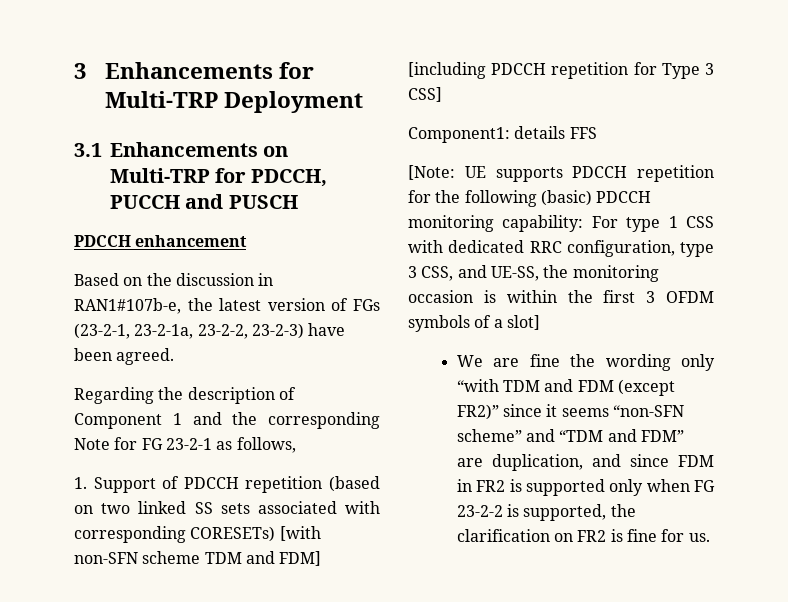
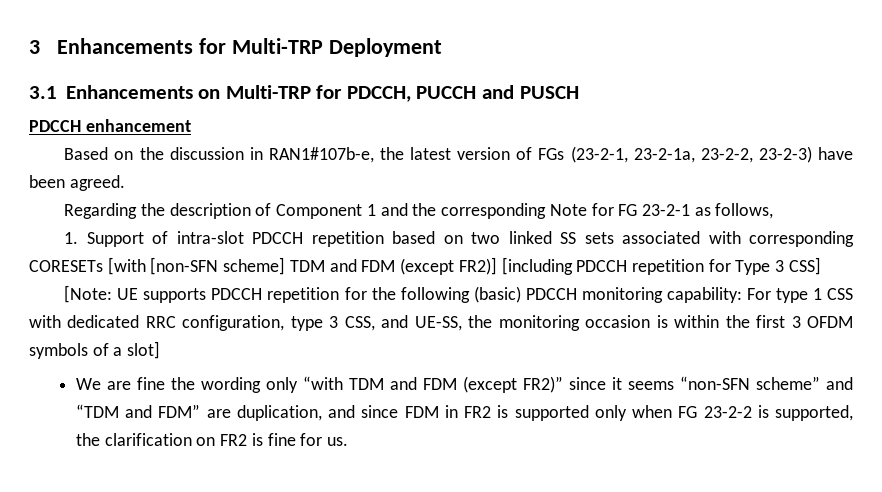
[183,476,380,493] PDCCH repetition (based -> [176,231,436,247] intra-slot PDCCH repetition based
[190,526,321,542] [74,551,322,566] CORESETs) [with non-SFN scheme TDM and FDM] -> [29,257,497,275] CORESETs [with [non-SFN scheme] TDM and FDM (except FR2)]
[408,126,597,143] // Component1: details FFS -> (821, 266) none

